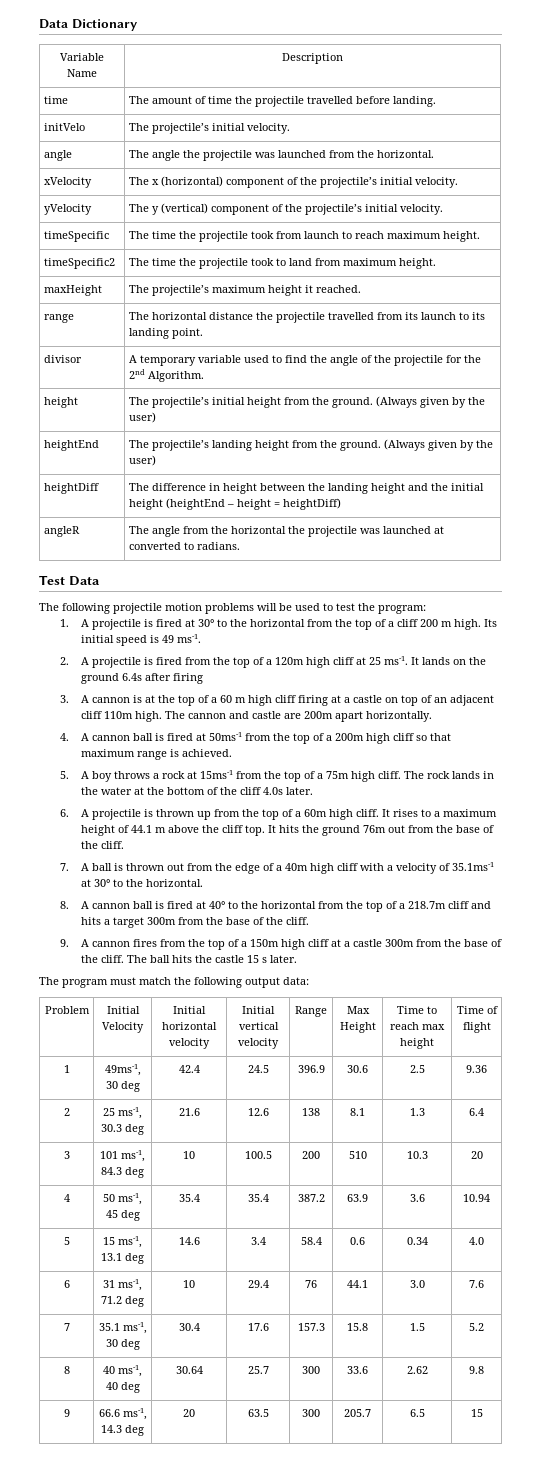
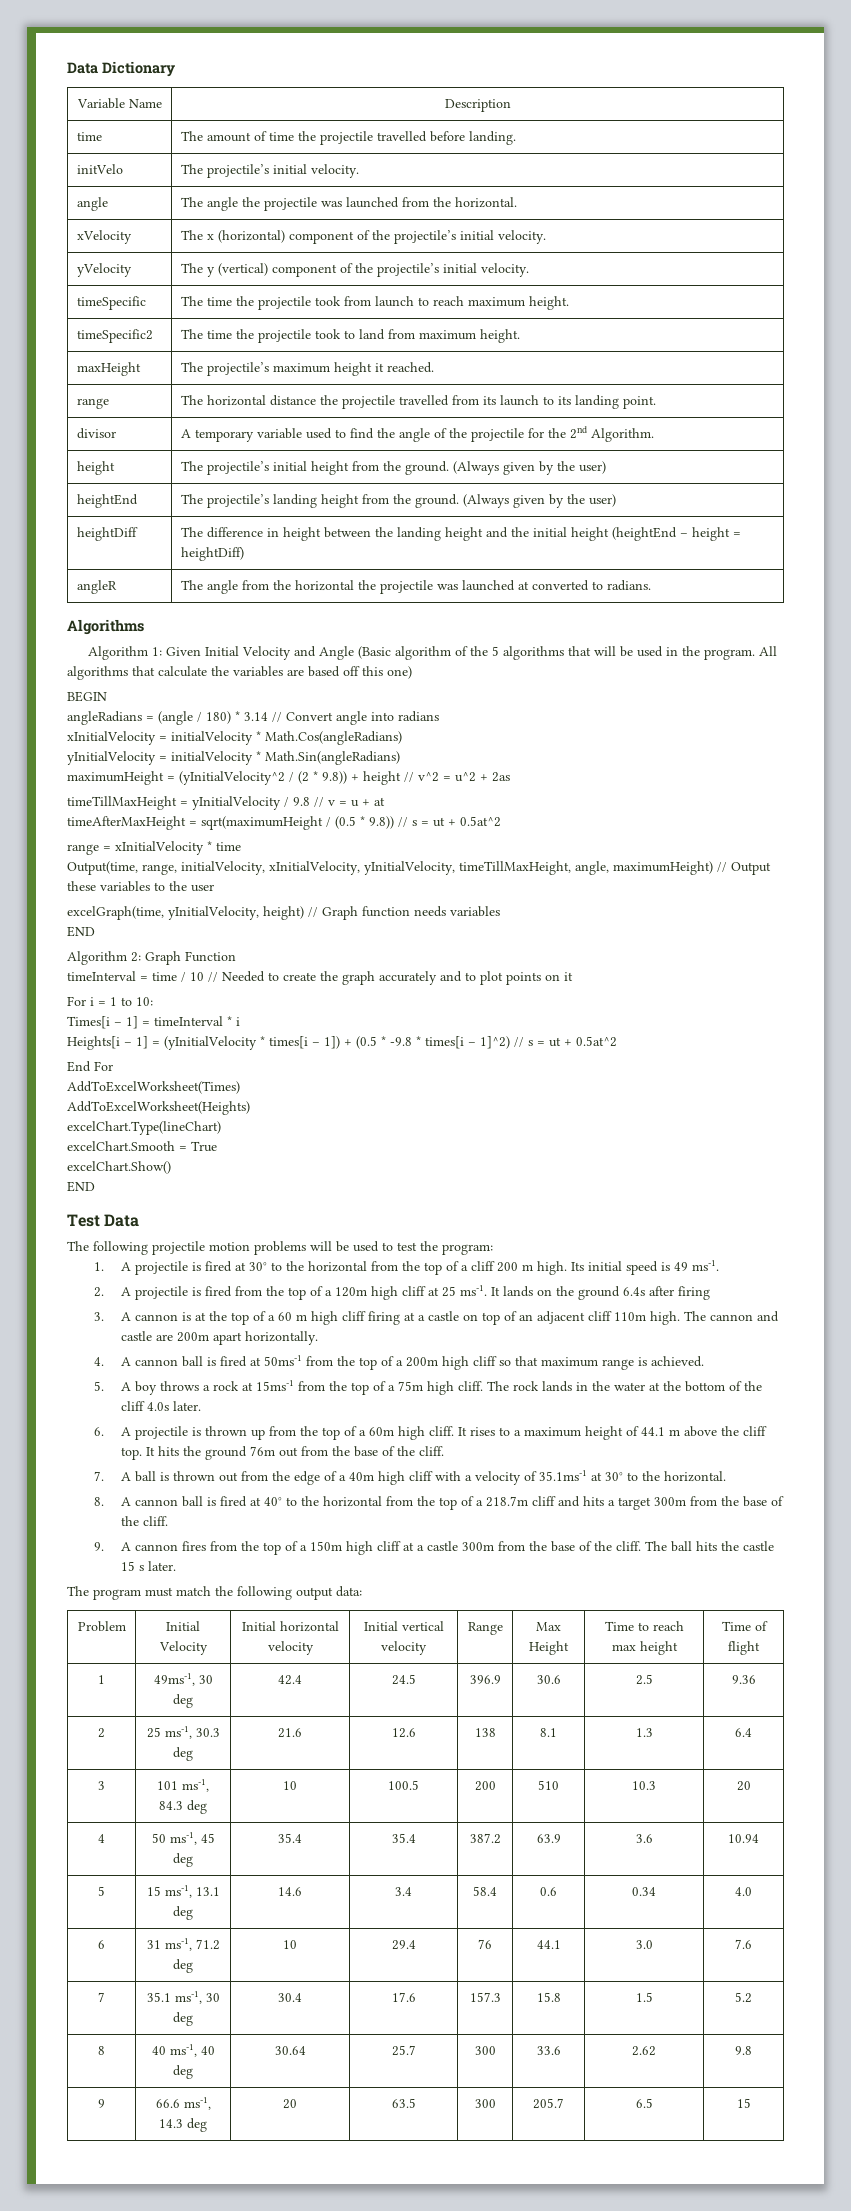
(240, 546) none -> [67,619,144,635] [88,646,778,660] [67,666,412,680] [67,691,107,702] [67,711,439,725] [67,731,402,745] [67,751,400,765] [67,771,510,785] [67,796,385,810] [67,816,501,830] [67,841,241,855] [67,861,771,875] [67,881,214,892] [67,906,500,920] [67,926,95,937] [67,951,236,965] [67,971,573,985] [67,996,153,1006] [67,1016,240,1029] [67,1036,617,1050] [67,1061,113,1072] [67,1081,240,1094] [67,1101,250,1115] [67,1121,221,1135] [67,1141,217,1152] [67,1161,171,1174] [67,1181,95,1192] // Algorithms // Algorithm 1: Given Initial Velocity and Angle (Basic algorithm of the 5 algorithms that will be used in the program. All algorithms that calculate the variables are based off this one) // BEGIN // angleRadians = (angle / 180) * 3.14 // Convert angle into radians // xInitialVelocity = initialVelocity * Math.Cos(angleRadians) // yInitialVelocity = initialVelocity * Math.Sin(angleRadians) // maximumHeight = (yInitialVelocity^2 / (2 * 9.8)) + height // v^2 = u^2 + 2as // timeTillMaxHeight = yInitialVelocity / 9.8 // v = u + at // timeAfterMaxHeight = sqrt(maximumHeight / (0.5 * 9.8)) // s = ut + 0.5at^2 // range = xInitialVelocity * time // Output(time, range, initialVelocity, xInitialVelocity, yInitialVelocity, timeTillMaxHeight, angle, maximumHeight) // Output these variables to the user // excelGraph(time, yInitialVelocity, height) // Graph function needs variables // END // Algorithm 2: Graph Function // timeInterval = time / 10 // Needed to create the graph accurately and to plot points on it // For i = 1 to 10: // Times[i – 1] = timeInterval * i // Heights[i – 1] = (yInitialVelocity * times[i – 1]) + (0.5 * -9.8 * times[i – 1]^2) // s = ut + 0.5at^2 // End For // AddToExcelWorksheet(Times) // AddToExcelWorksheet(Heights) // excelChart.Type(lineChart) // excelChart.Smooth = True // excelChart.Show() // END

